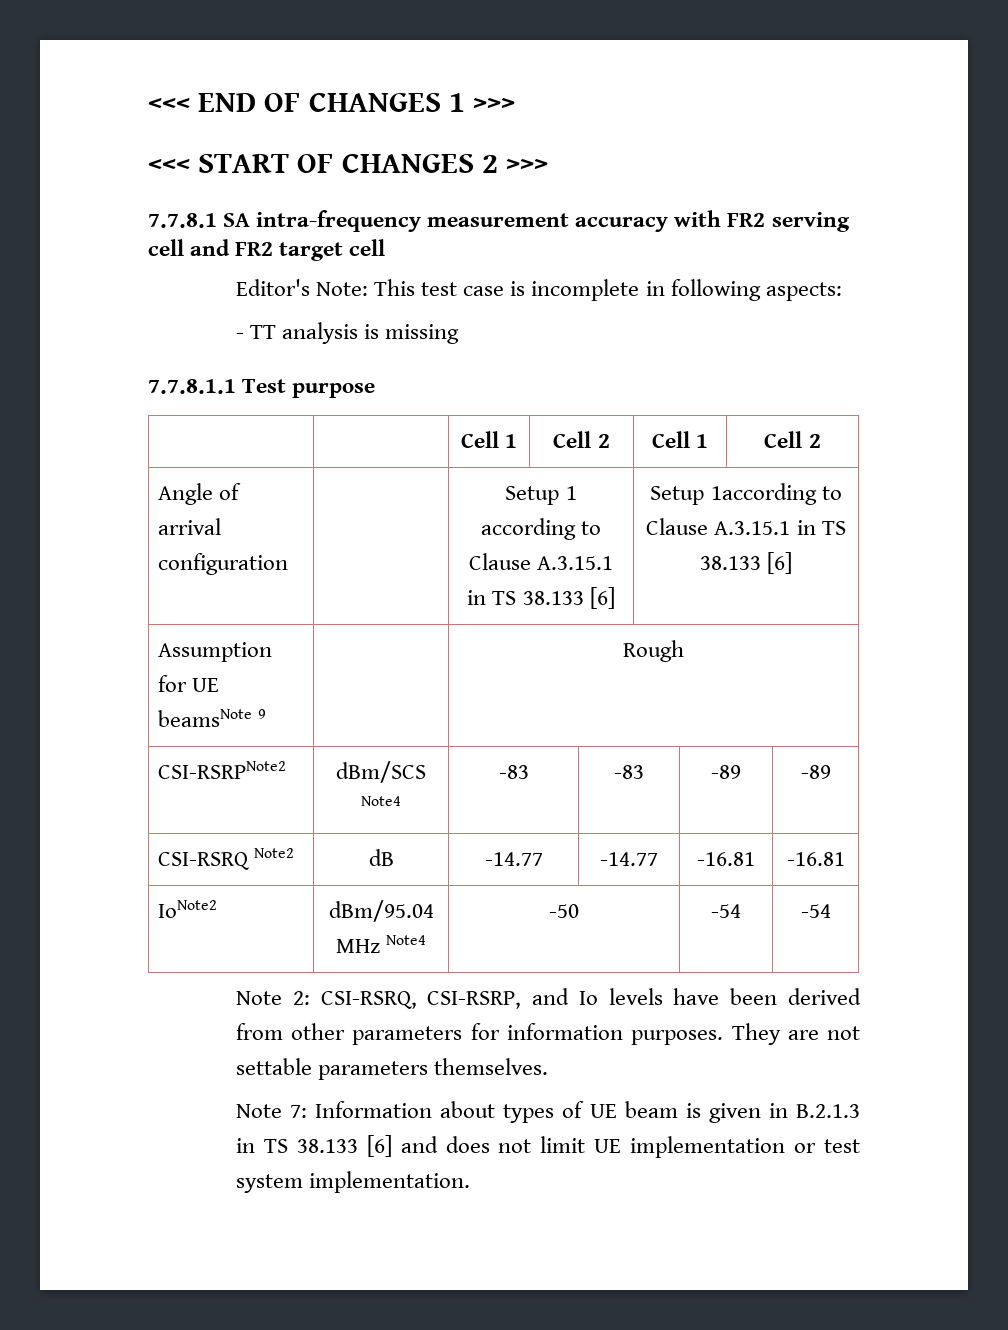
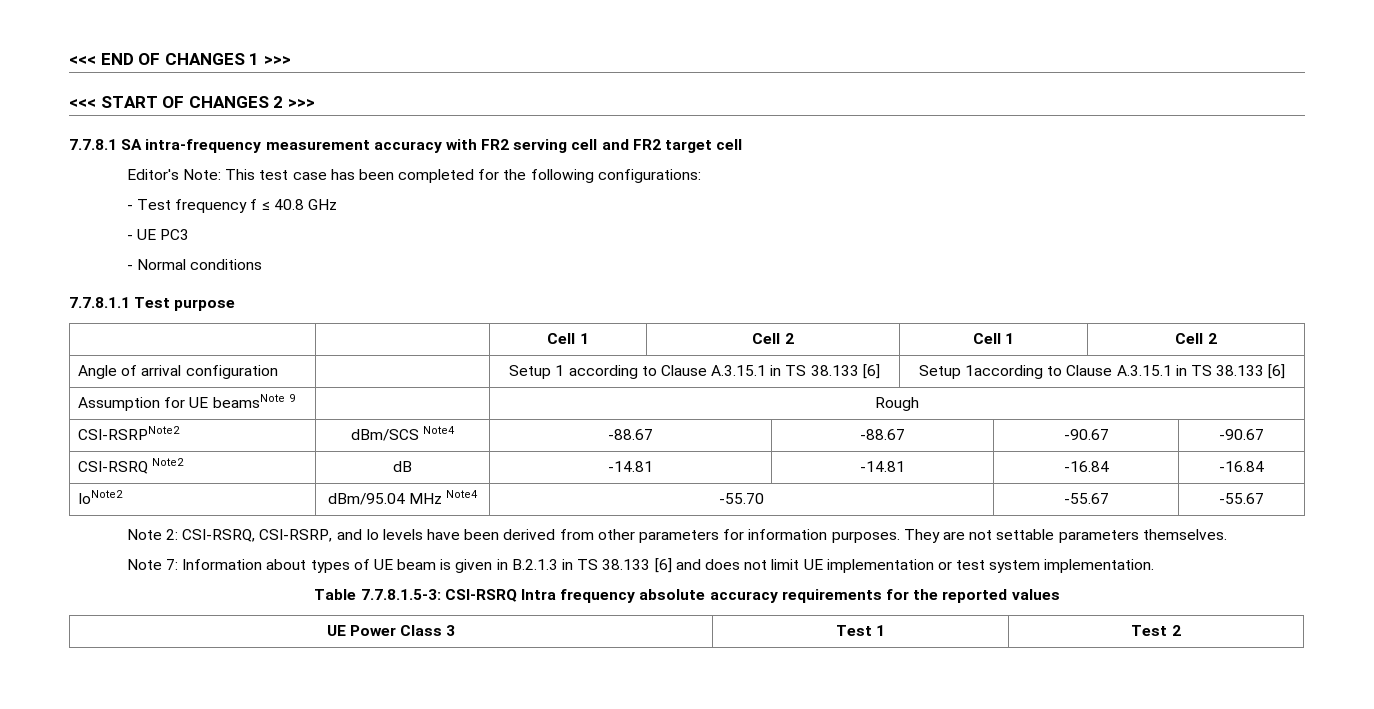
[510,279,842,301] [235,322,460,344] is incomplete in following aspects: // - TT analysis is missing -> [330,169,701,183] [126,199,337,213] [126,229,190,240] [126,259,263,270] has been completed for the following configurations: // - Test frequency f ≤ 40.8 GHz // - UE PC3 // - Normal conditions
[498,765,529,779] [614,765,644,779] [711,765,741,779] [800,765,831,779] -83 | -83 | -89 | -89 -> [608,429,654,440] [860,429,905,440] [1063,429,1109,440] [1219,429,1264,440] -88.67 | -88.67 | -90.67 | -90.67
[484,852,543,866] [600,852,658,866] [697,852,755,866] [786,852,845,866] -14.77 | -14.77 | -16.81 | -16.81 -> [608,461,654,472] [860,461,905,472] [1063,461,1109,472] [1219,461,1264,472] -14.81 | -14.81 | -16.84 | -16.84
[549,904,579,918] [711,904,741,918] [800,904,831,918] -50 | -54 | -54 -> [719,493,765,504] [1063,493,1109,504] [1219,493,1264,504] -55.70 | -55.67 | -55.67
(471, 1182) none -> [314,589,1060,603] [326,625,456,636] [835,625,886,636] [1131,625,1181,636] // Table 7.7.8.1.5-3: CSI-RSRQ Intra frequency absolute accuracy requirements for the reported values // UE Power Class 3 | Test 1 | Test 2

